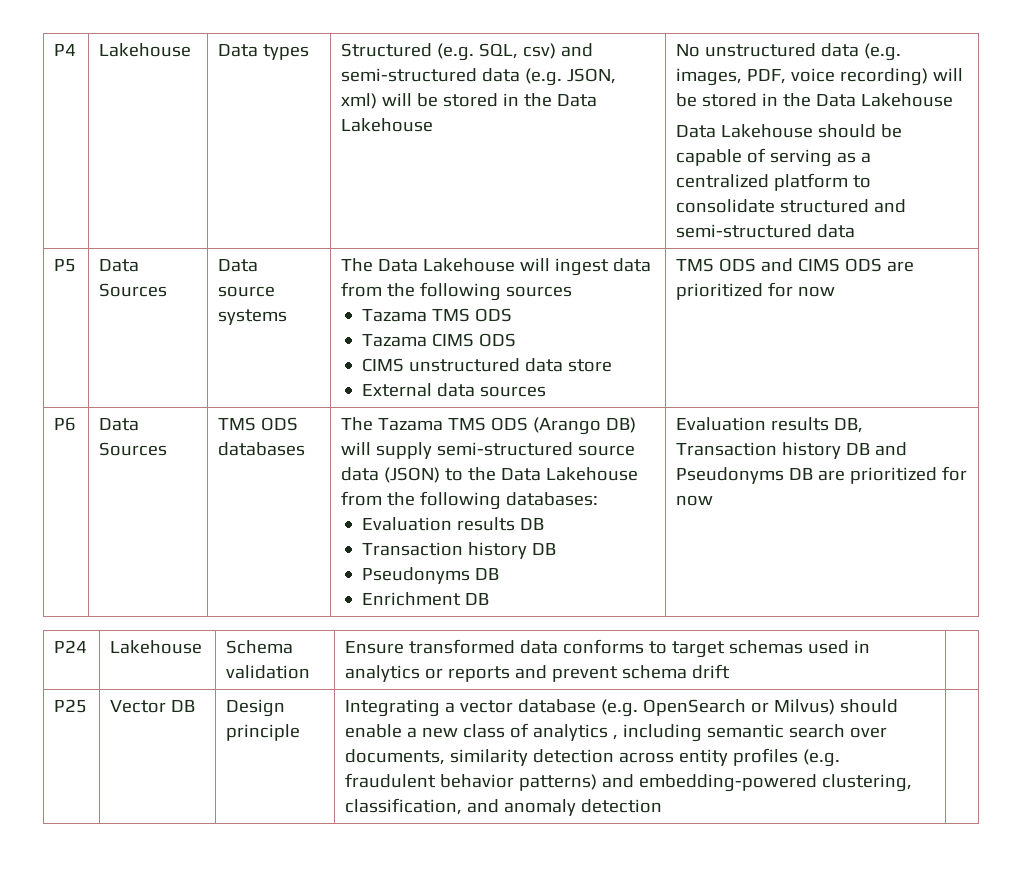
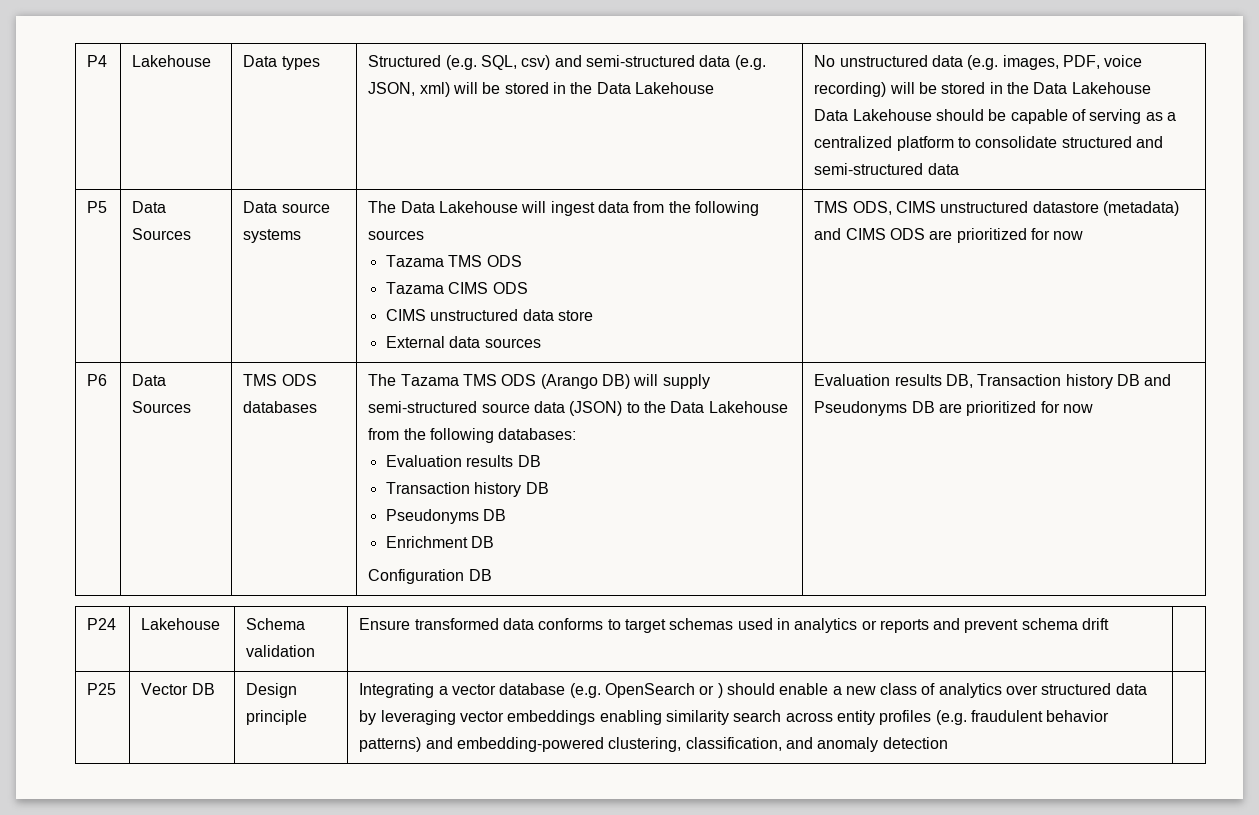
[719,258,757,272] ODS -> [852,201,1179,216] ODS, CIMS unstructured datastore (metadata)
(489, 599) none -> [368,569,492,584] // Configuration DB
[774,699,836,715] Milvus) -> [717,683,723,698] )
[613,724,888,742] [345,749,615,766] , including semantic search over documents, similarity detection -> [1006,683,1147,695] [359,710,782,725] over structured data by leveraging vector embeddings enabling similarity search

